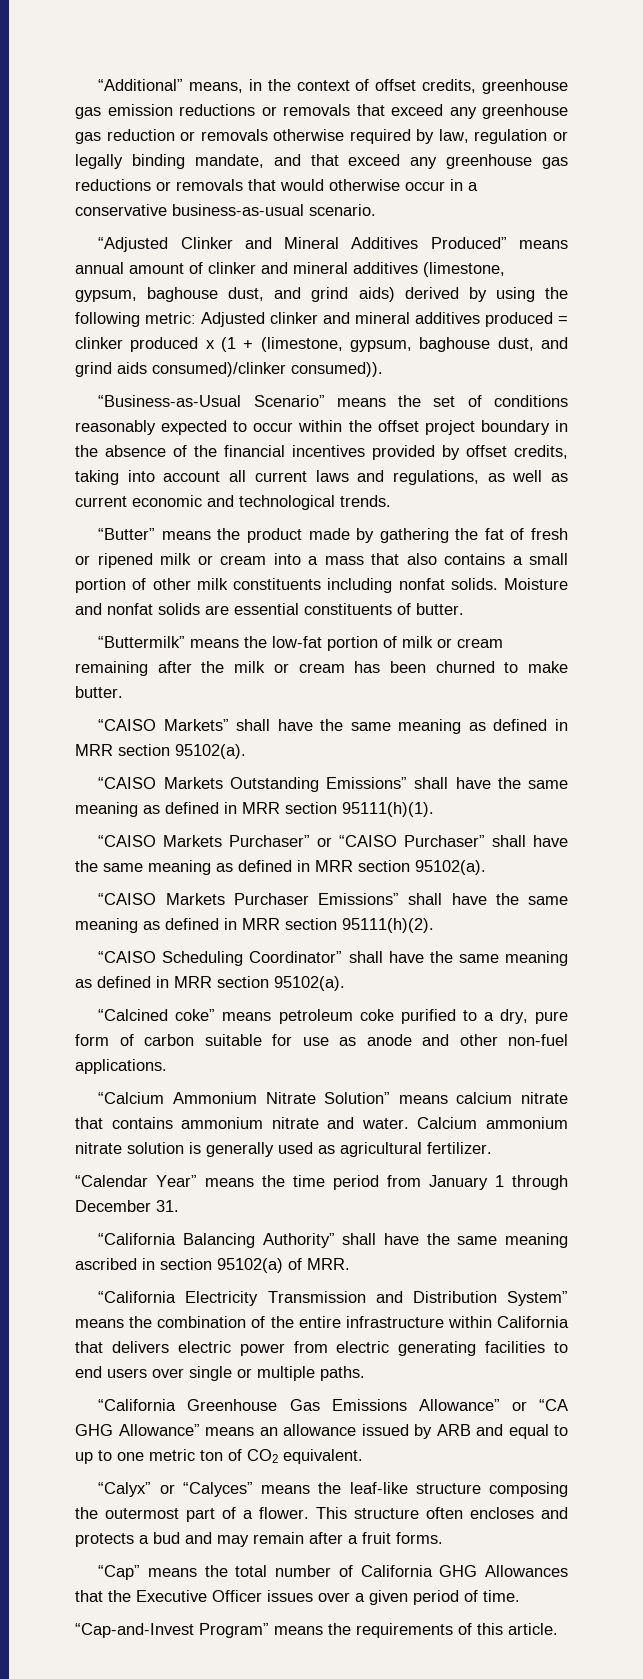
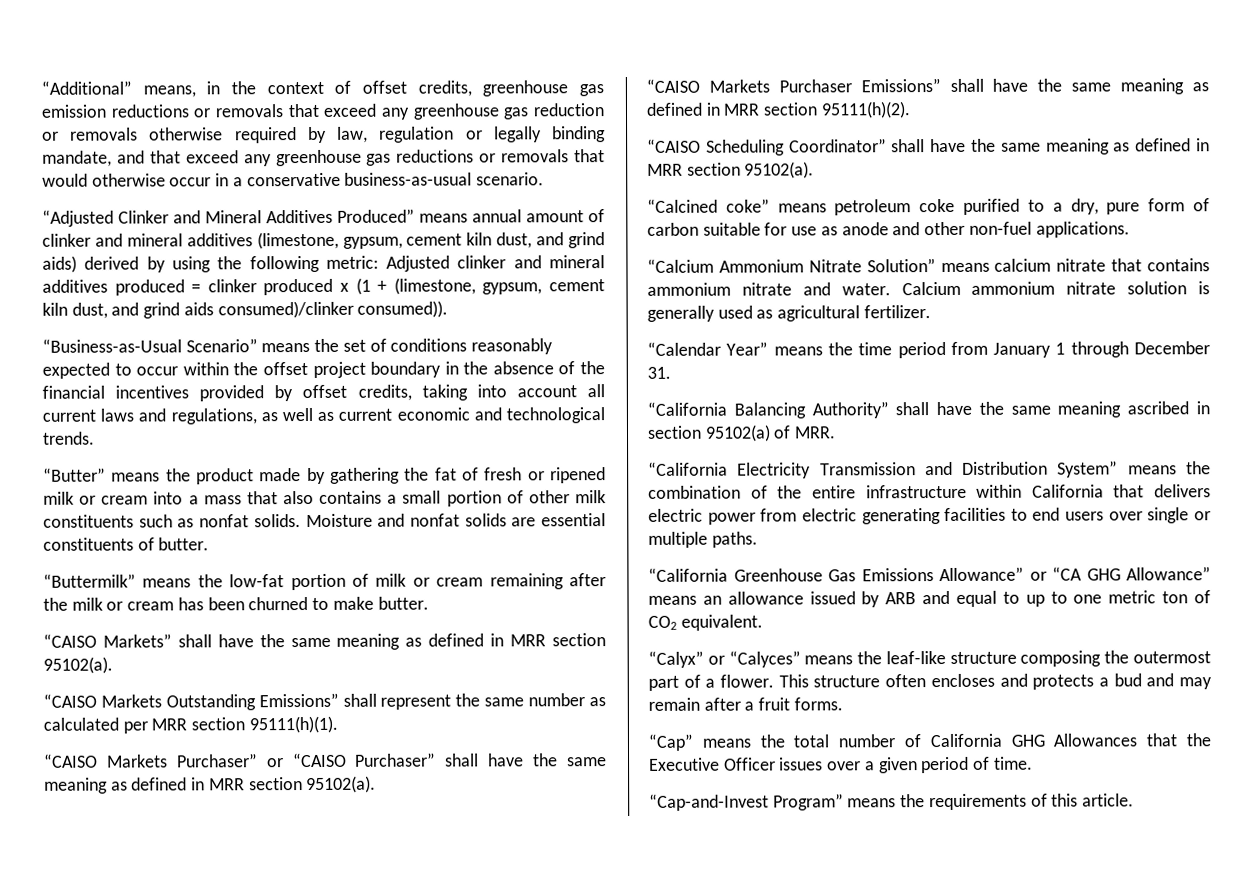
[147,287,219,302] baghouse -> [406,232,493,246] cement kiln
[419,337,491,352] baghouse -> [549,279,606,292] [42,302,68,316] cement kiln
[327,578,393,593] including -> [138,514,195,528] such as
[455,777,569,789] [75,802,237,817] have the same meaning as defined in -> [380,693,607,710] [43,717,148,734] represent the same number as calculated per

